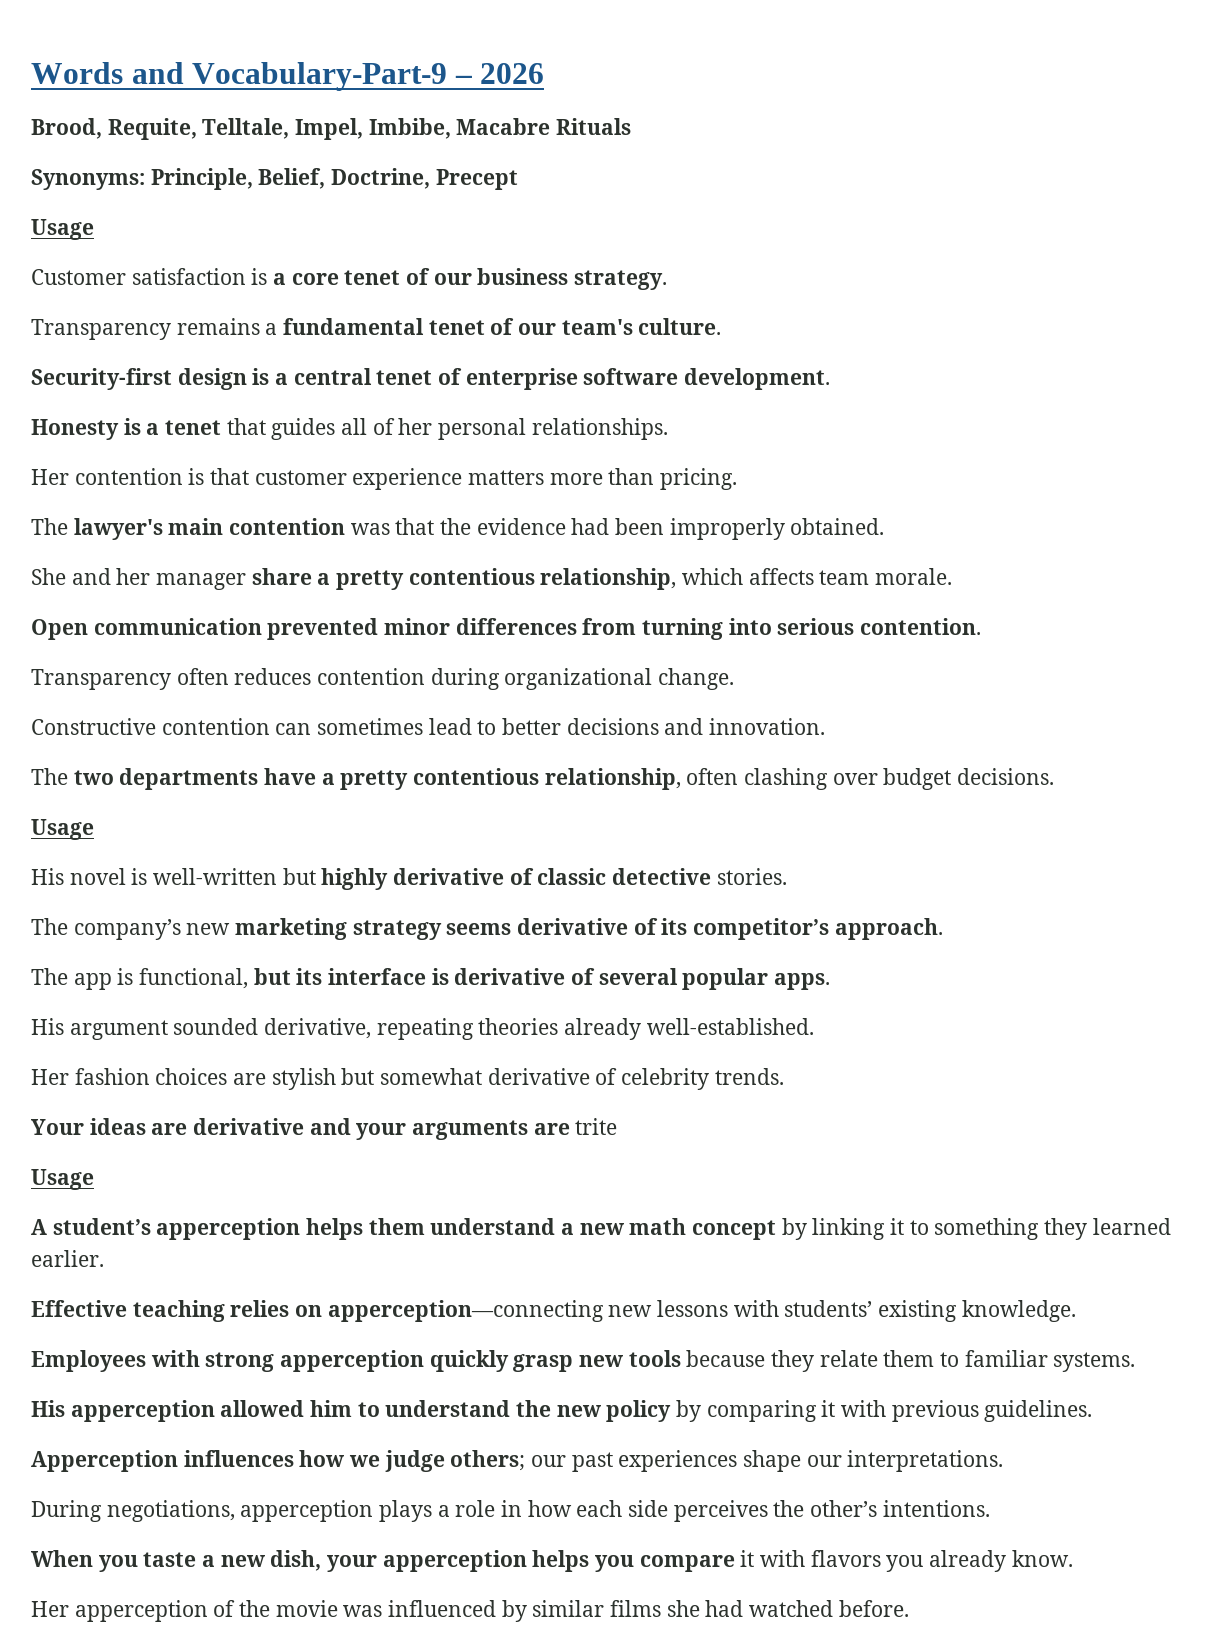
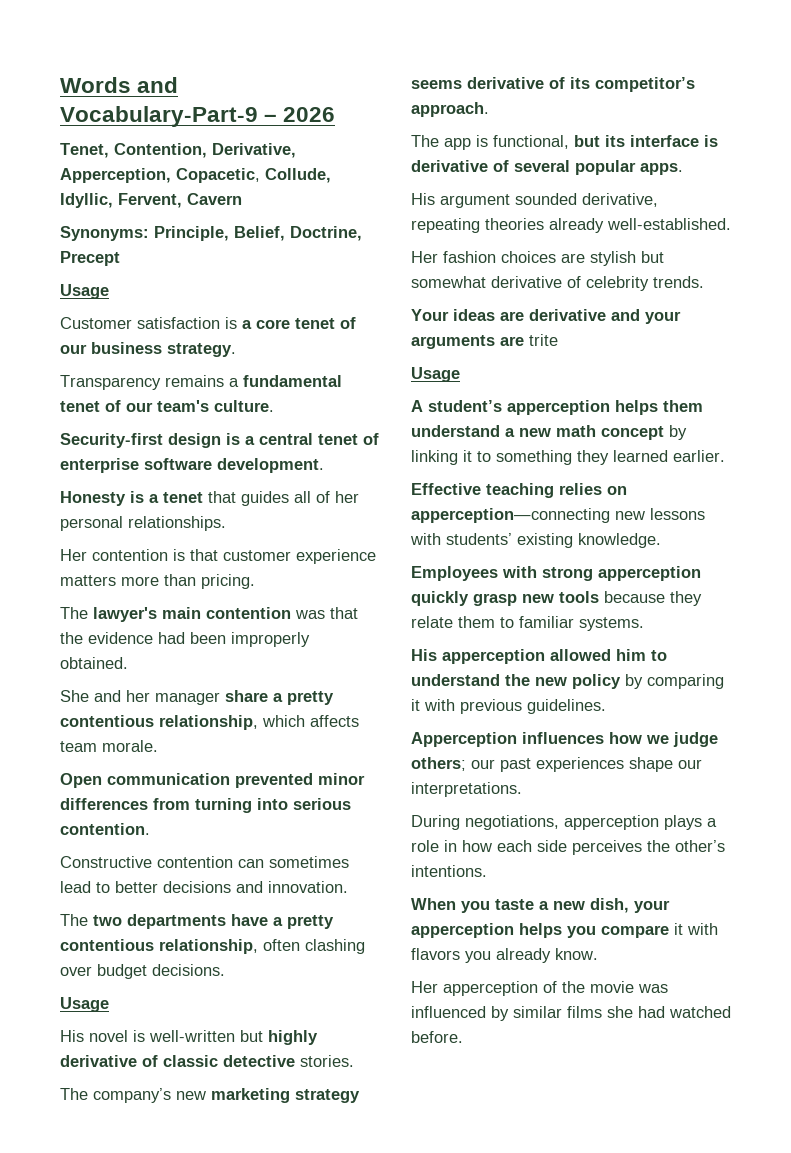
[31,118,632,140] Brood, Requite, Telltale, Impel, Imbibe, Macabre Rituals -> [60,143,296,158] [60,168,331,183] [60,193,242,208] Tenet, Contention, Derivative, Apperception, Copacetic, Collude, Idyllic, Fervent, Cavern
[31,668,735,690] // Transparency often reduces contention during organizational change. -> (150, 829) none

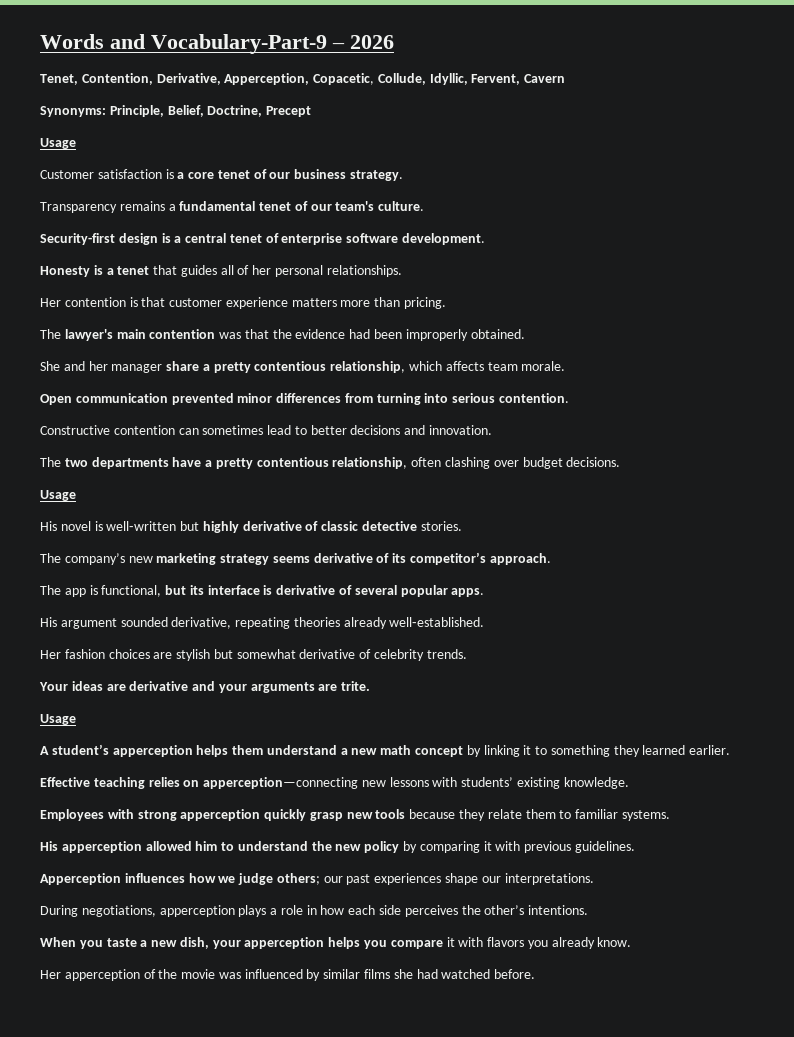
[529,334,558,346] trite -> [341,681,371,691] trite.

